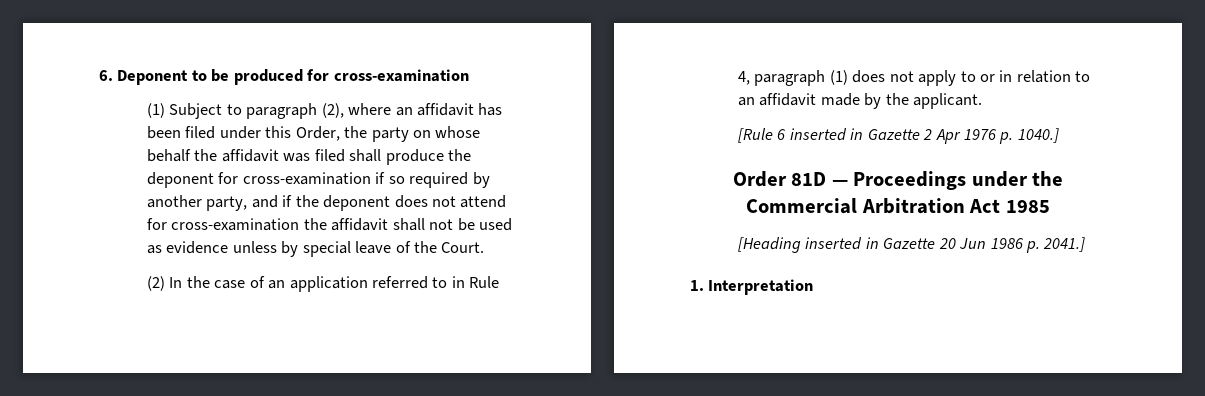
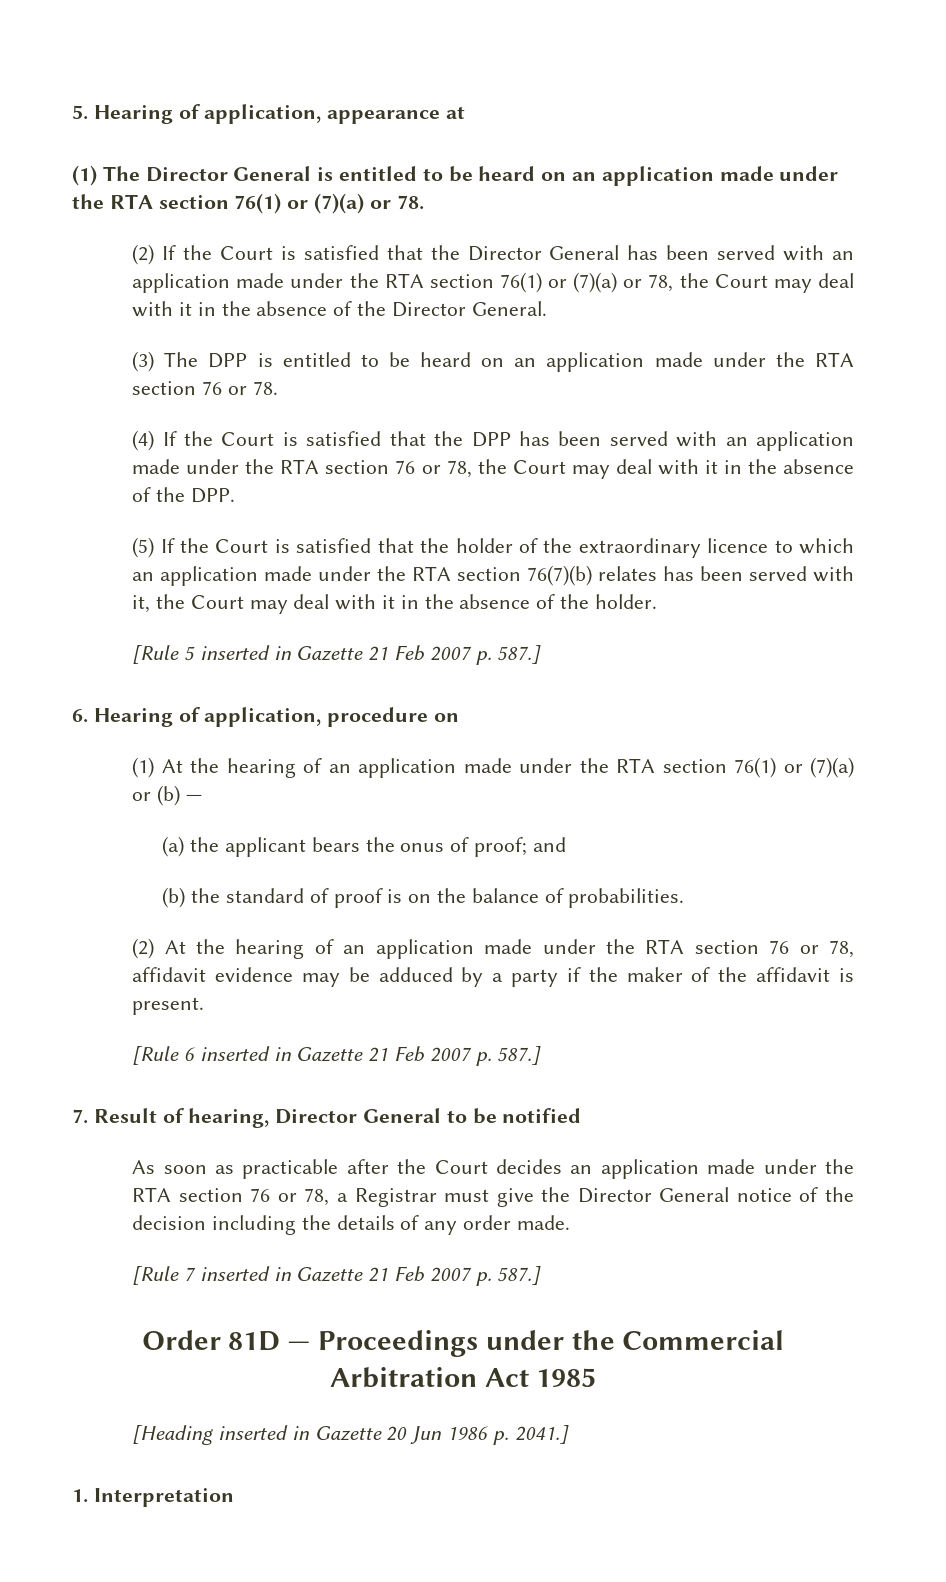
[99,69,469,85] [146,103,503,119] [146,126,481,142] [146,149,471,165] [146,172,490,188] [146,195,507,211] [146,218,512,231] [146,241,485,257] [146,276,500,292] [737,70,1091,86] [737,93,983,109] 6. Deponent to be produced for cross-examination // (1) Subject to paragraph (2), where an affidavit has been filed under this Order, the party on whose behalf the affidavit was filed shall produce the deponent for cross-examination if so required by another party, and if the deponent does not attend for cross-examination the affidavit shall not be used as evidence unless by special leave of the Court. // (2) In the case of an application referred to in Rule 4, paragraph (1) does not apply to or in relation to an affidavit made by the applicant. -> [72,104,466,124] [72,165,839,186] [72,193,424,214] [132,244,854,265] [132,272,854,293] [132,301,547,317] [132,351,854,372] [132,381,278,395] [132,430,854,451] [132,459,854,479] [132,487,235,503] [132,537,854,558] [132,565,854,586] [132,594,657,614] [132,645,542,665] [72,707,460,727] [132,757,854,778] [132,785,202,806] [162,836,566,857] [162,887,685,908] [132,938,854,959] [132,967,854,987] [132,997,205,1015] 5. Hearing of application, appearance at // (1) The Director General is entitled to be heard on an application made under the RTA section 76(1) or (7)(a) or 78. // (2) If the Court is satisfied that the Director General has been served with an application made under the RTA section 76(1) or (7)(a) or 78, the Court may deal with it in the absence of the Director General. // (3) The DPP is entitled to be heard on an application made under the RTA section 76 or 78. // (4) If the Court is satisfied that the DPP has been served with an application made under the RTA section 76 or 78, the Court may deal with it in the absence of the DPP. // (5) If the Court is satisfied that the holder of the extraordinary licence to which an application made under the RTA section 76(7)(b) relates has been served with it, the Court may deal with it in the absence of the holder. // [Rule 5 inserted in Gazette 21 Feb 2007 p. 587.] // 6. Hearing of application, procedure on // (1) At the hearing of an application made under the RTA section 76(1) or (7)(a) or (b) — // (a) the applicant bears the onus of proof; and // (b) the standard of proof is on the balance of probabilities. // (2) At the hearing of an application made under the RTA section 76 or 78, affidavit evidence may be adduced by a party if the maker of the affidavit is present.
[923,128,1059,144] 2 Apr 1976 p. 1040.] -> [368,1046,542,1066] [72,1108,582,1128] [132,1159,854,1179] [132,1187,854,1207] [132,1215,570,1235] [132,1266,542,1286] 21 Feb 2007 p. 587.] // 7. Result of hearing, Director General to be notified // As soon as practicable after the Court decides an application made under the RTA section 76 or 78, a Registrar must give the Director General notice of the decision including the details of any order made. // [Rule 7 inserted in Gazette 21 Feb 2007 p. 587.]

